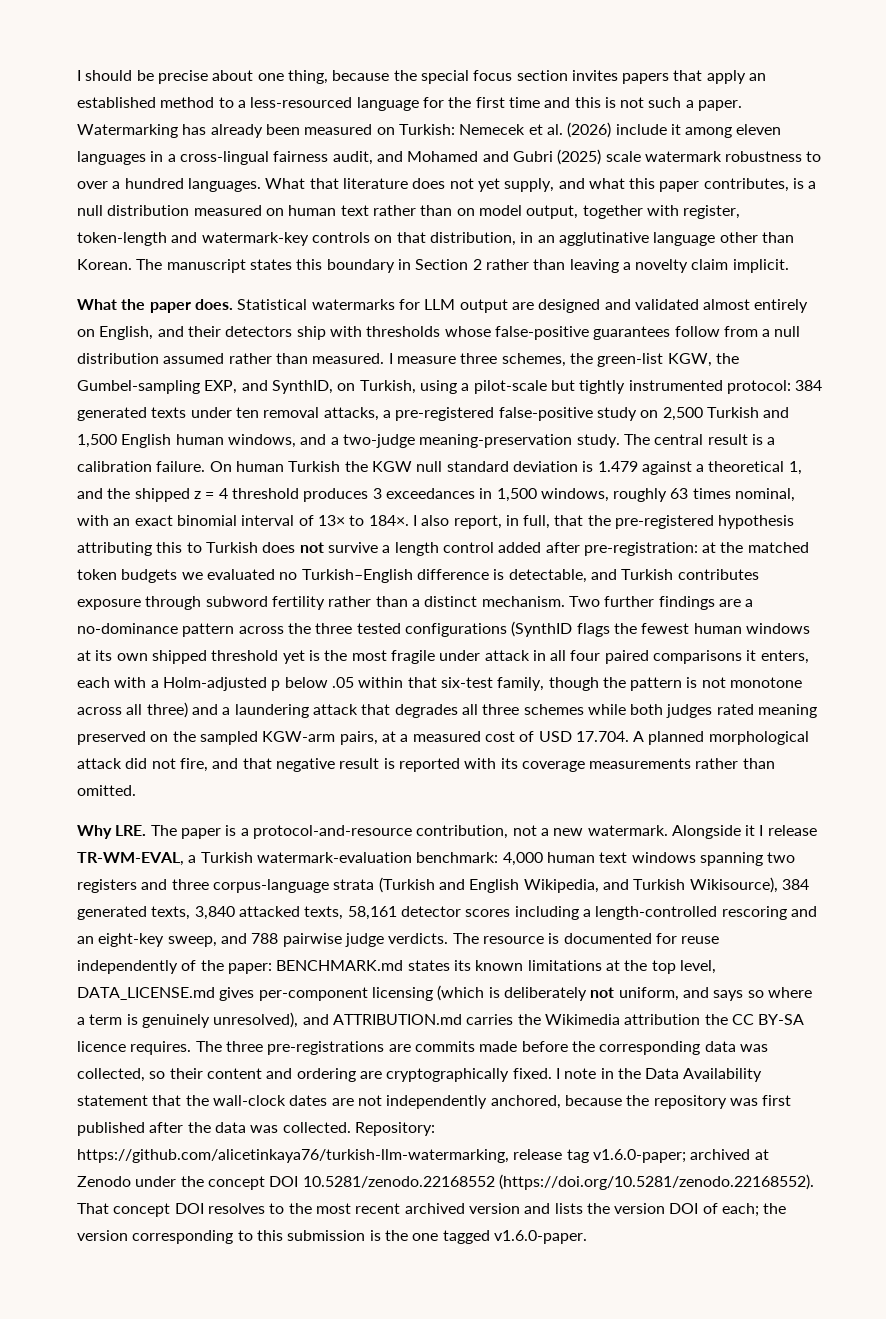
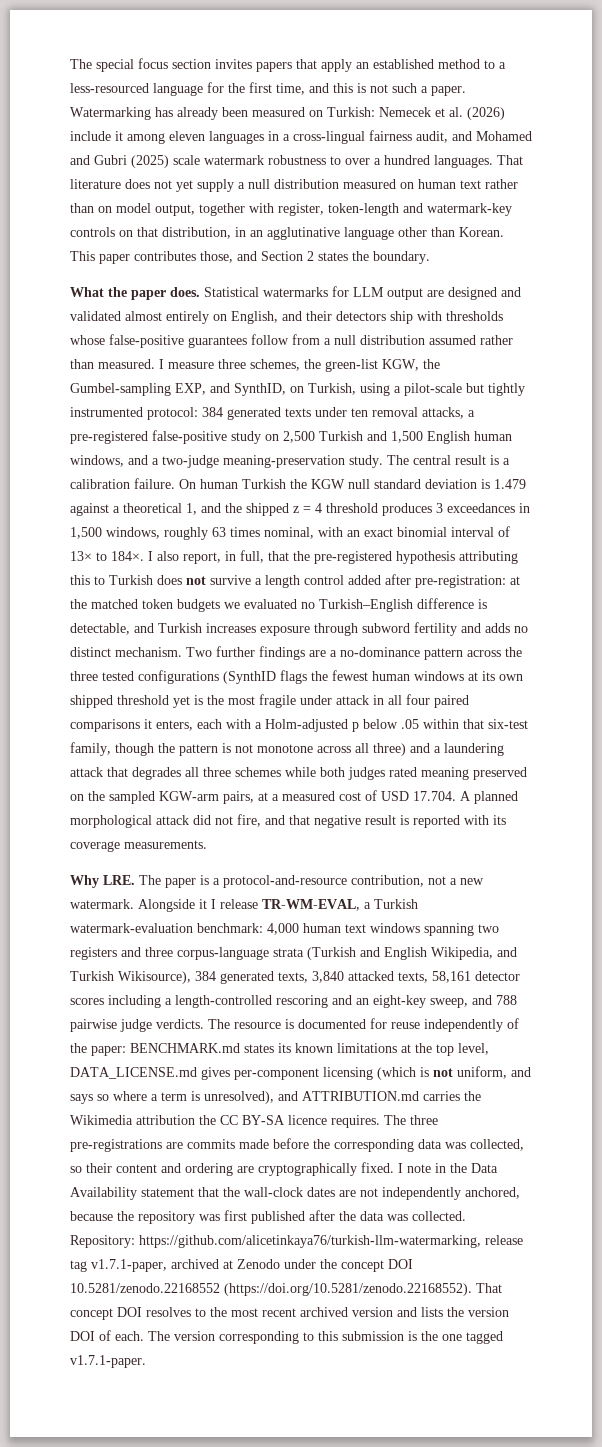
[77,70,417,84] I should be precise about one thing, because the -> [70,59,92,69] The
[508,97,540,108] time -> [276,83,305,95] time,
[265,178,339,189] What that -> [497,155,523,165] That
[504,178,805,192] supply, and what this paper contributes, is -> [197,179,234,192] supply
[136,259,789,273] The manuscript states this boundary in Section 2 rather than leaving a novelty claim implicit. -> [70,251,430,264] This paper contributes those, and Section 2 states the boundary.
[677,569,759,580] contributes -> [206,623,256,633] increases
[328,596,420,607] rather than a -> [461,623,528,633] and adds no
[589,758,775,769] [77,785,136,796] measurements rather than omitted. -> [124,840,207,849] measurements.
[503,987,587,1001] deliberately -> (429, 1072) none
[141,1014,210,1028] genuinely -> (200, 1096) none
[592,1149,686,1163] v1.6.0-paper; -> [91,1259,167,1272] v1.7.1-paper,
[722,1203,787,1217] each; the -> [115,1331,170,1341] each. The
[493,1230,587,1244] v1.6.0-paper. -> [70,1355,146,1368] v1.7.1-paper.

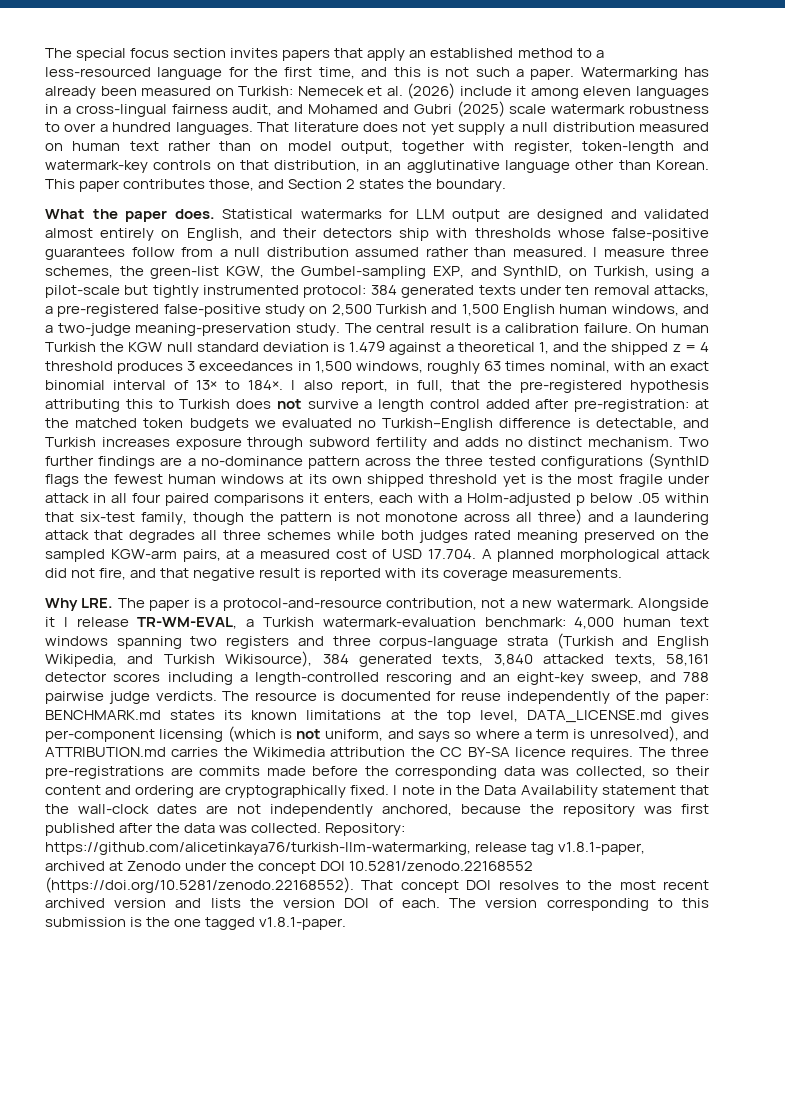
[91,1259,167,1272] v1.7.1-paper, -> [558,842,646,855] v1.8.1-paper,
[70,1355,146,1368] v1.7.1-paper. -> [259,917,347,930] v1.8.1-paper.

